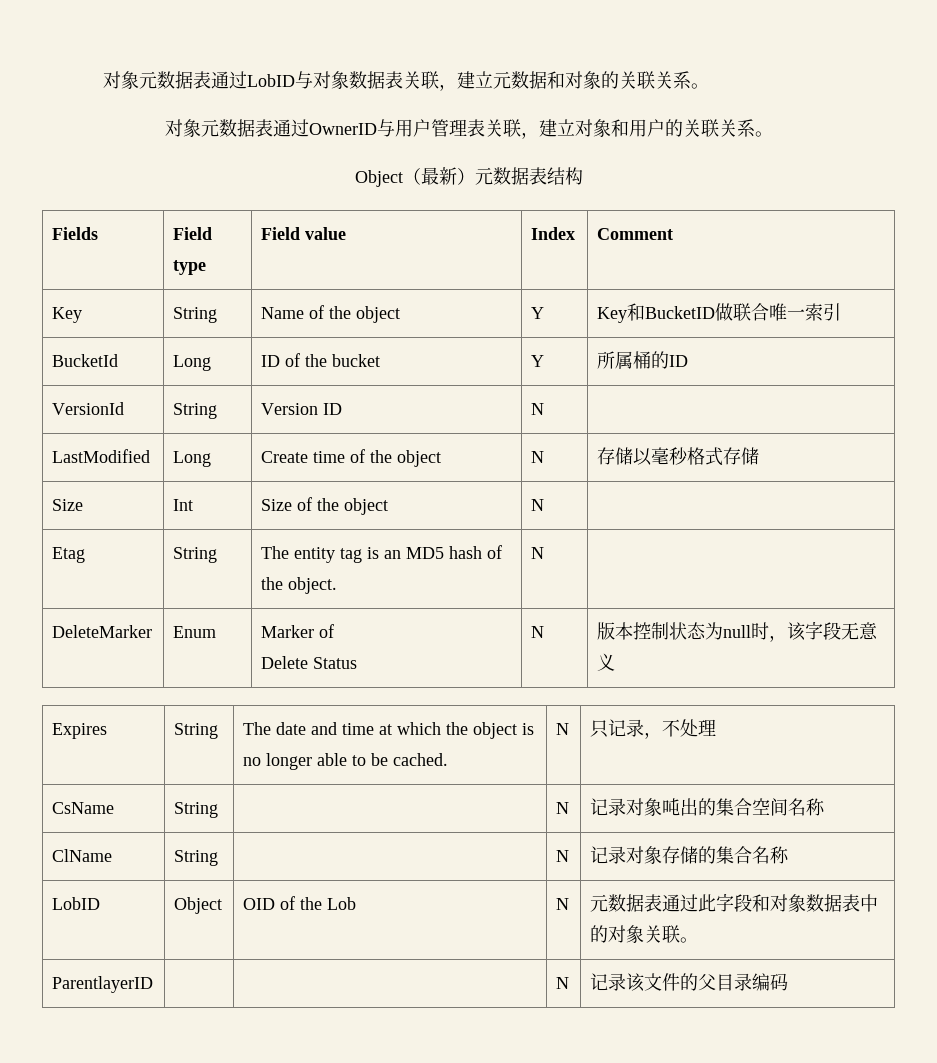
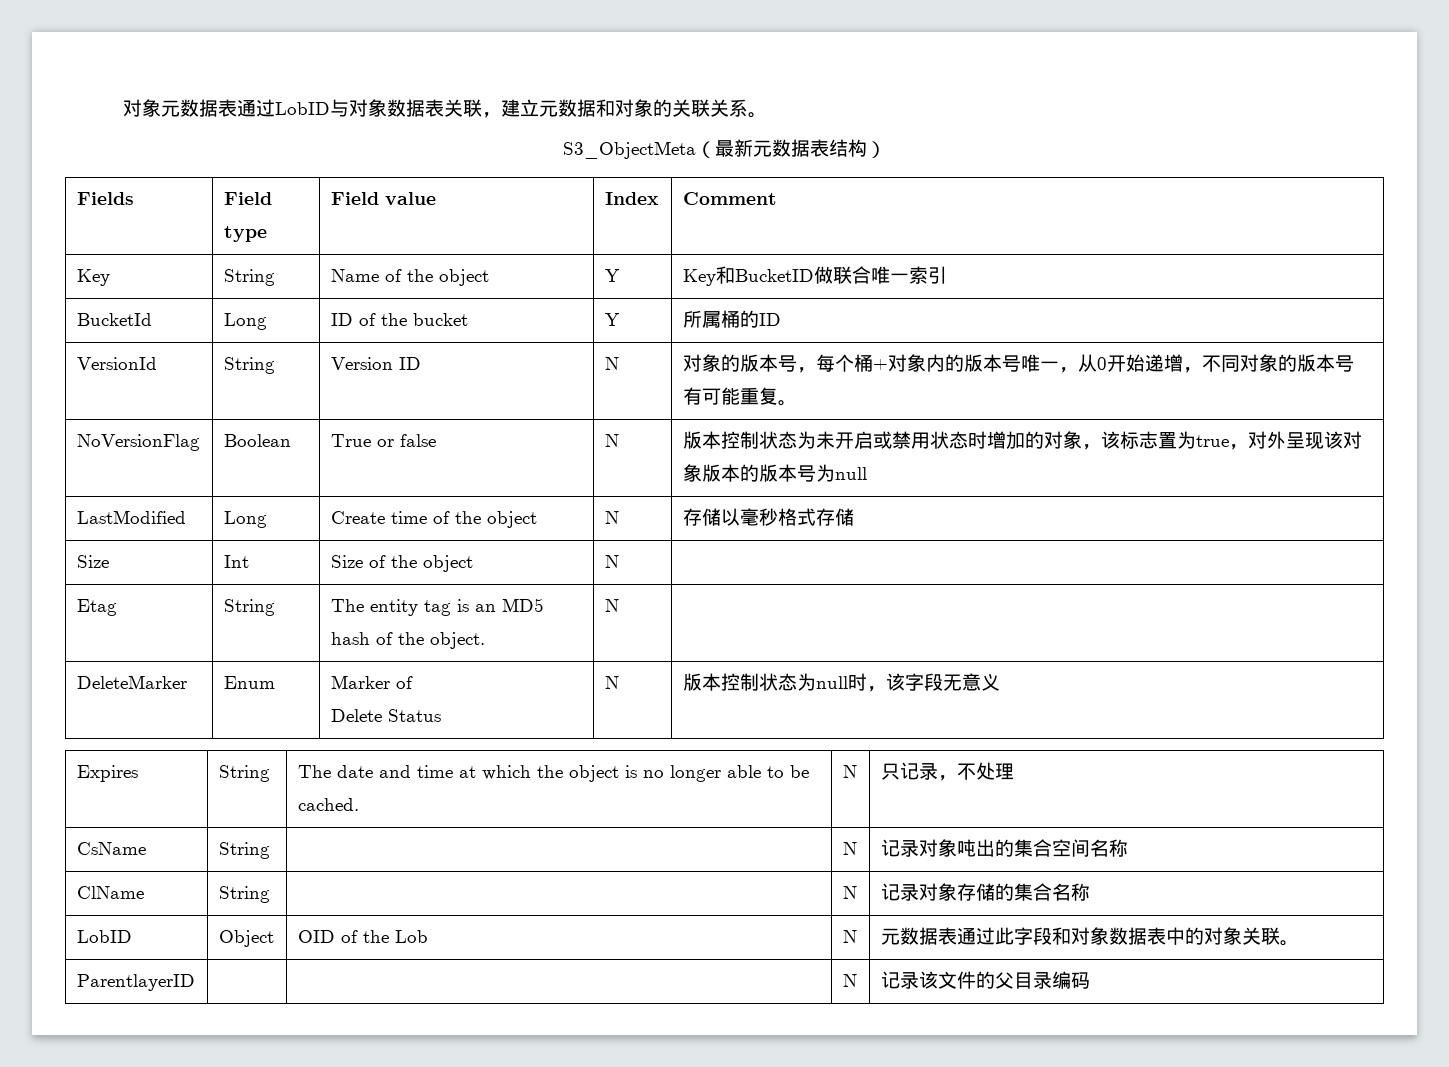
[164,119,773,139] [354,167,475,187] 对象元数据表通过OwnerID与用户管理表关联，建立对象和用户的关联关系。 // Object（最新） -> [563,139,753,159] S3_ObjectMeta（最新
(583, 176) none -> [867,141,886,158] ）
(545, 409) none -> [682,354,1354,373] [682,387,797,406] [76,434,200,451] [223,434,291,447] [330,434,436,447] [604,434,619,447] [682,431,1362,450] [682,464,867,482] 对象的版本号，每个桶+对象内的版本号唯一，从0开始递增，不同对象的版本号有可能重复。 // NoVersionFlag | Boolean | True or false | N | 版本控制状态为未开启或禁用状态时增加的对象，该标志置为true，对外呈现该对象版本的版本号为null

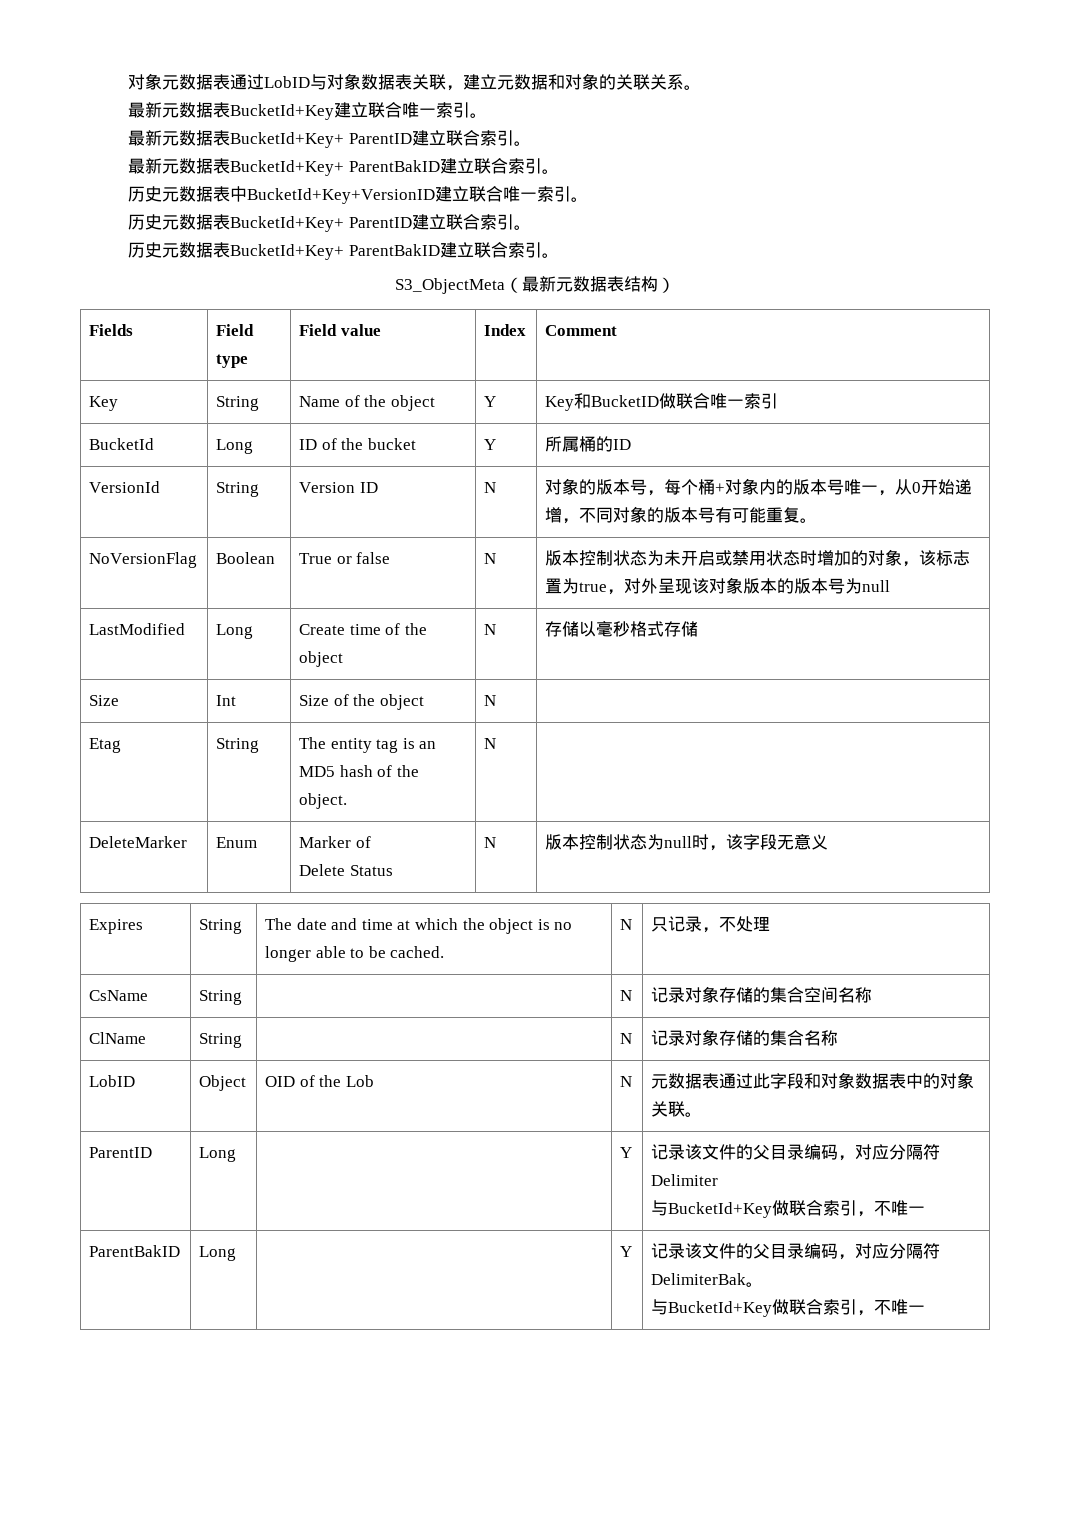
(768, 115) none -> [128,102,488,120] [128,130,531,148] [128,158,559,176] [128,186,589,204] [128,214,531,232] [128,242,559,260] // 最新元数据表BucketId+Key建立联合唯一索引。 // 最新元数据表BucketId+Key+ ParentID建立联合索引。 // 最新元数据表BucketId+Key+ ParentBakID建立联合索引。 // 历史元数据表中BucketId+Key+VersionID建立联合唯一索引。 // 历史元数据表BucketId+Key+ ParentID建立联合索引。 // 历史元数据表BucketId+Key+ ParentBakID建立联合索引。
[956,839,995,857] 吨出 -> [719,987,754,1003] 存储
[76,974,195,991] [842,974,857,987] [880,971,1090,989] ParentlayerID | | | N | 记录该文件的父目录编码 -> [89,1147,153,1158] [199,1147,237,1162] [620,1147,633,1158] [651,1144,941,1161] [651,1174,719,1186] [651,1200,926,1218] [89,1245,181,1257] [199,1246,237,1261] [620,1246,633,1257] [651,1243,941,1260] [651,1273,764,1287] [651,1299,926,1317] ParentID | Long | | Y | 记录该文件的父目录编码，对应分隔符Delimiter // 与BucketId+Key做联合索引，不唯一 // ParentBakID | Long | | Y | 记录该文件的父目录编码，对应分隔符DelimiterBak。 // 与BucketId+Key做联合索引，不唯一

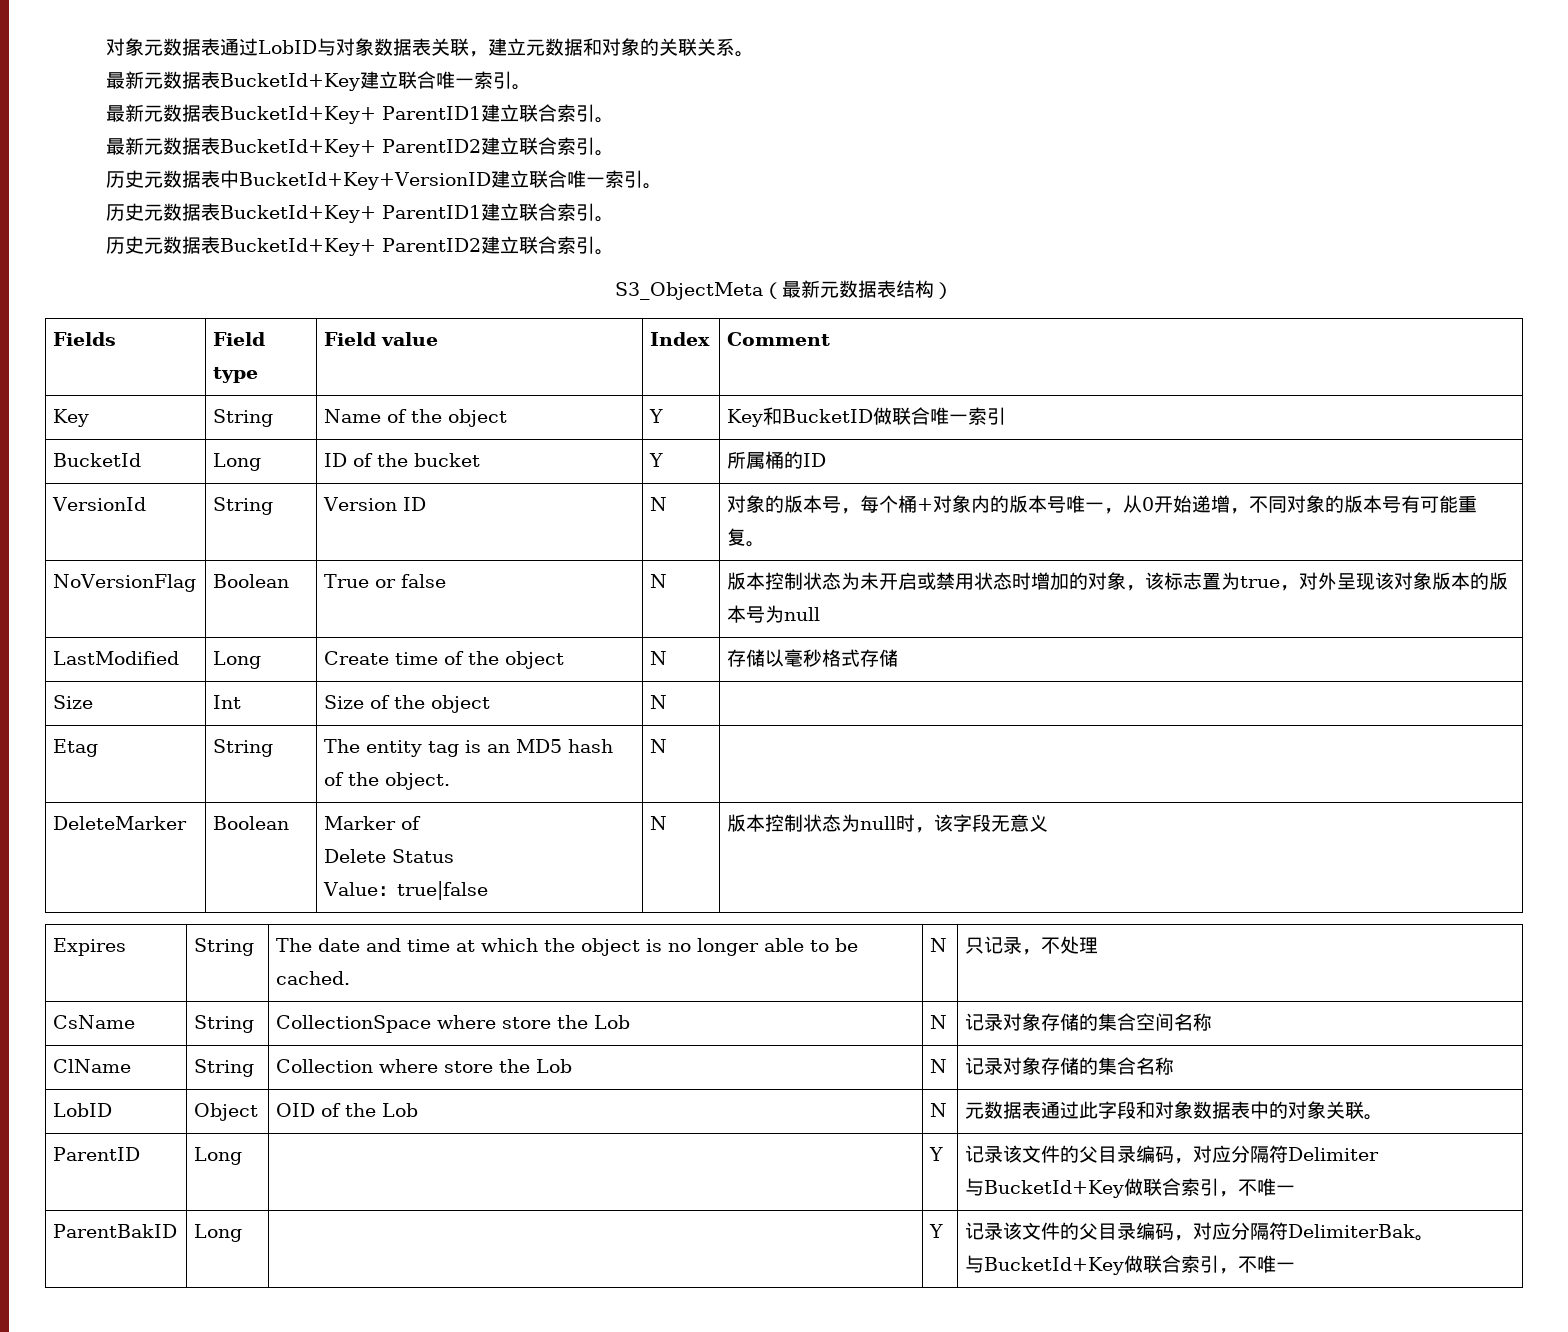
[348,133,412,144] ParentID -> [382,106,482,120] ParentID1
[348,160,440,172] ParentBakID -> [382,139,482,153] ParentID2
[348,217,412,228] ParentID -> [382,205,482,219] ParentID1
[348,244,440,256] ParentBakID -> [382,238,482,252] ParentID2
[216,837,258,848] Enum -> [213,816,290,830] Boolean
(393, 870) none -> [323,881,489,900] // Value：true|false
(243, 997) none -> [276,1015,631,1033] CollectionSpace where store the Lob
(243, 1040) none -> [276,1059,573,1073] Collection where store the Lob

